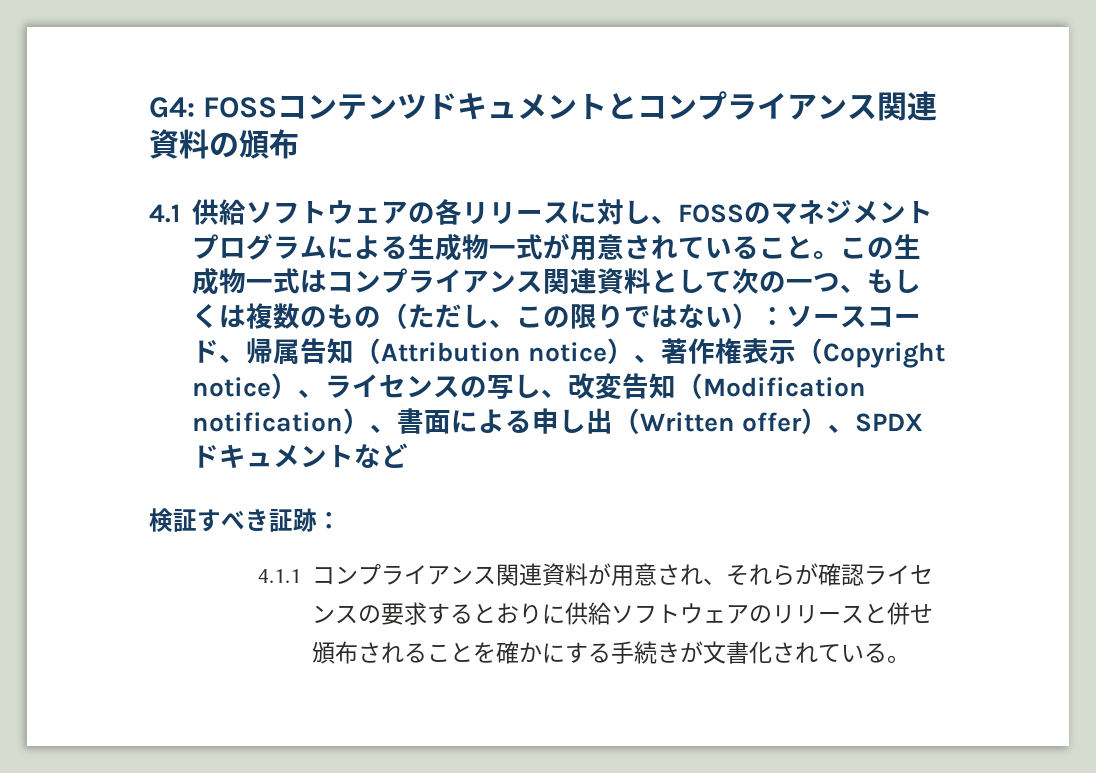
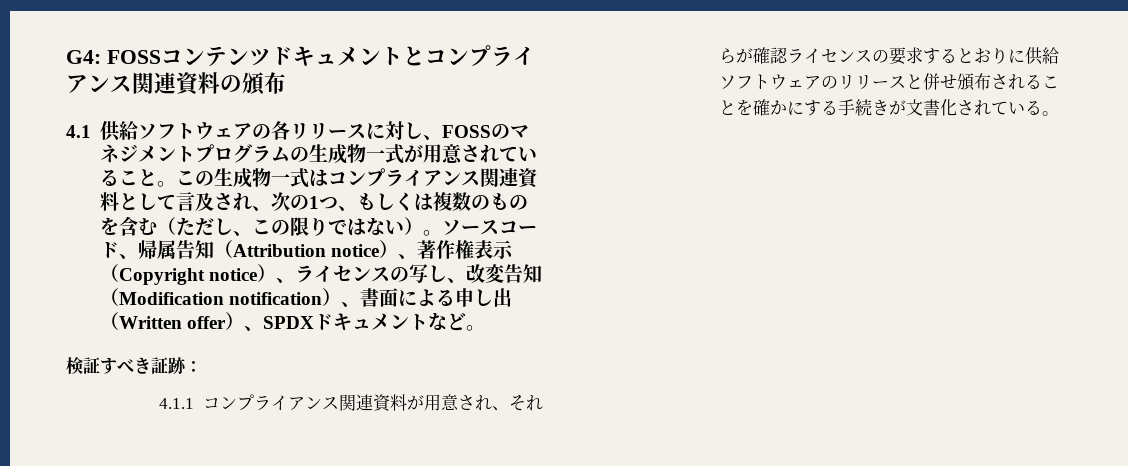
[326,235,408,259] による -> [289,147,309,162] の
[731,268,813,294] 次の一 -> [175,192,319,211] 言及され、次の1
(381, 317) none -> [99,216,157,236] を含む
[758,307,786,326] ： -> [422,230,442,236] 。
(408, 455) none -> [465,325,485,331] 。

